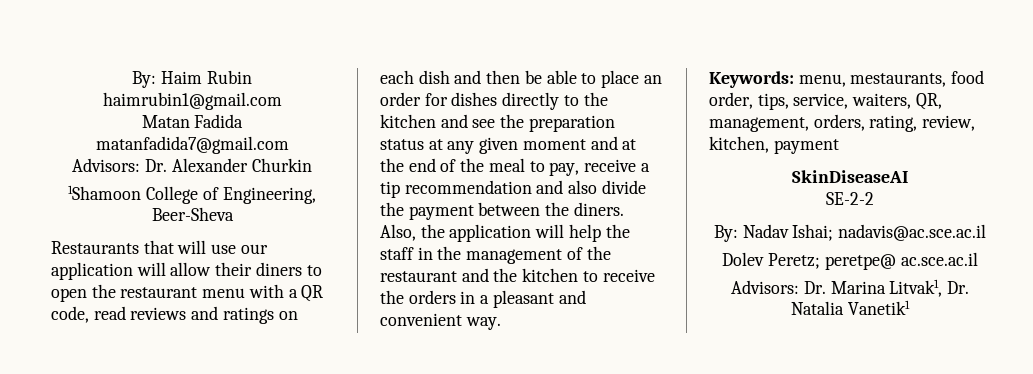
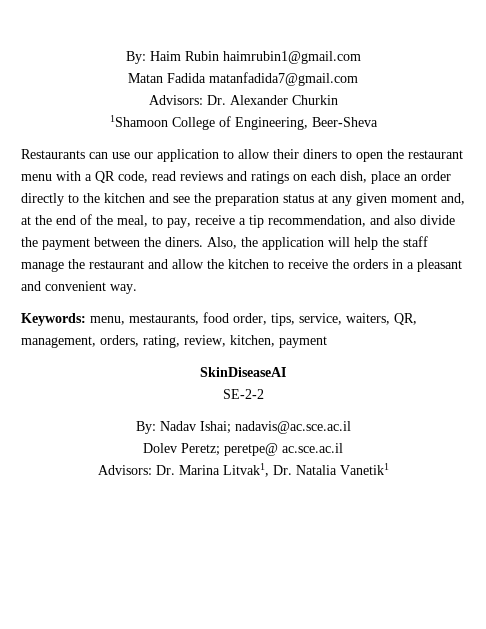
[143,240,207,254] that will -> [89,152,108,159] can
[136,262,166,276] will -> [223,150,234,159] to
[418,70,597,84] dish and then be able to -> [340,171,367,183] dish,
[424,92,498,106] for dishes -> (451, 176) none
[590,136,618,150] and -> [441,193,465,205] and,
[488,158,525,172] meal -> [117,215,148,227] meal,
[404,180,532,194] recommendation -> [268,215,366,227] recommendation,
[417,246,583,264] in the management of -> [21,261,64,272] manage
(489, 275) none -> [172,259,204,269] allow

